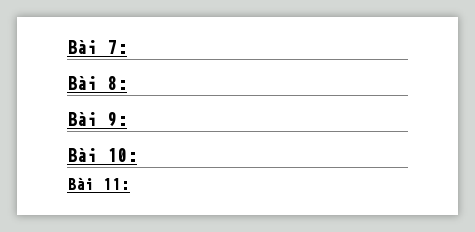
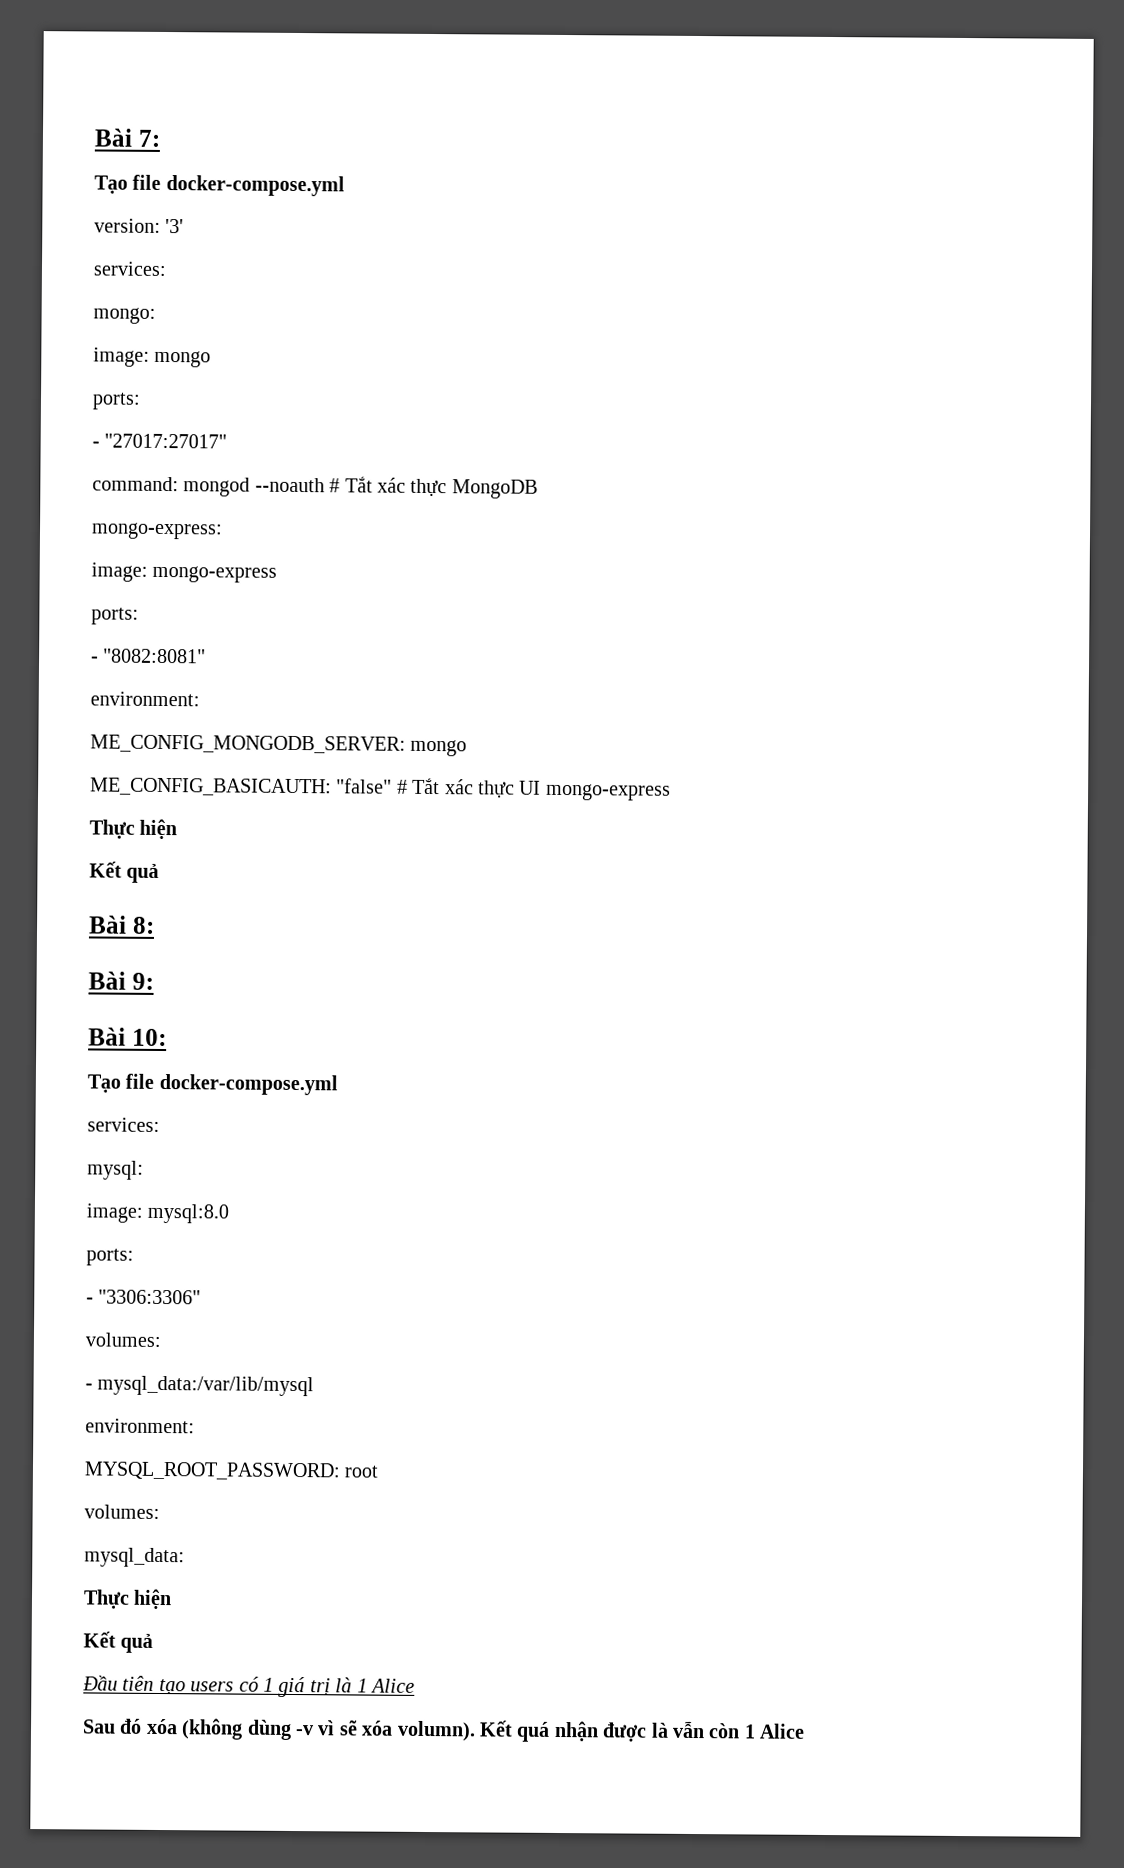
(127, 47) none -> [94,174,345,197] [94,218,185,234] [93,261,167,277] [93,307,156,324] [93,347,212,368] [92,392,141,410] [92,433,228,449] [92,476,538,499] [91,522,223,540] [91,562,278,583] [91,607,139,625] [91,648,207,664] [90,691,200,707] [90,734,468,757] [90,777,671,801] [89,818,178,840] [89,861,160,883] // Tạo file docker-compose.yml // version: '3' // services: // mongo: // image: mongo // ports: // - "27017:27017" // command: mongod --noauth # Tắt xác thực MongoDB // mongo-express: // image: mongo-express // ports: // - "8082:8081" // environment: // ME_CONFIG_MONGODB_SERVER: mongo // ME_CONFIG_BASICAUTH: "false" # Tắt xác thực UI mongo-express // Thực hiện // Kết quả
[67,177,130,190] Bài 11: -> [87,1073,338,1096] [87,1117,160,1132] [87,1160,144,1180] [86,1203,230,1224] [86,1248,134,1266] [86,1289,202,1305] [85,1332,161,1348] [85,1375,315,1397] [85,1418,195,1434] [84,1461,380,1481] [84,1504,160,1519] [84,1547,185,1568] [83,1588,173,1610] [83,1631,154,1653] [82,1675,415,1698] [82,1718,806,1742] Tạo file docker-compose.yml // services: // mysql: // image: mysql:8.0 // ports: // - "3306:3306" // volumes: // - mysql_data:/var/lib/mysql // environment: // MYSQL_ROOT_PASSWORD: root // volumes: // mysql_data: // Thực hiện // Kết quả // Đầu tiên tạo users có 1 giá trị là 1 Alice // Sau đó xóa (không dùng -v vì sẽ xóa volumn). Kết quá nhận được là vẫn còn 1 Alice

